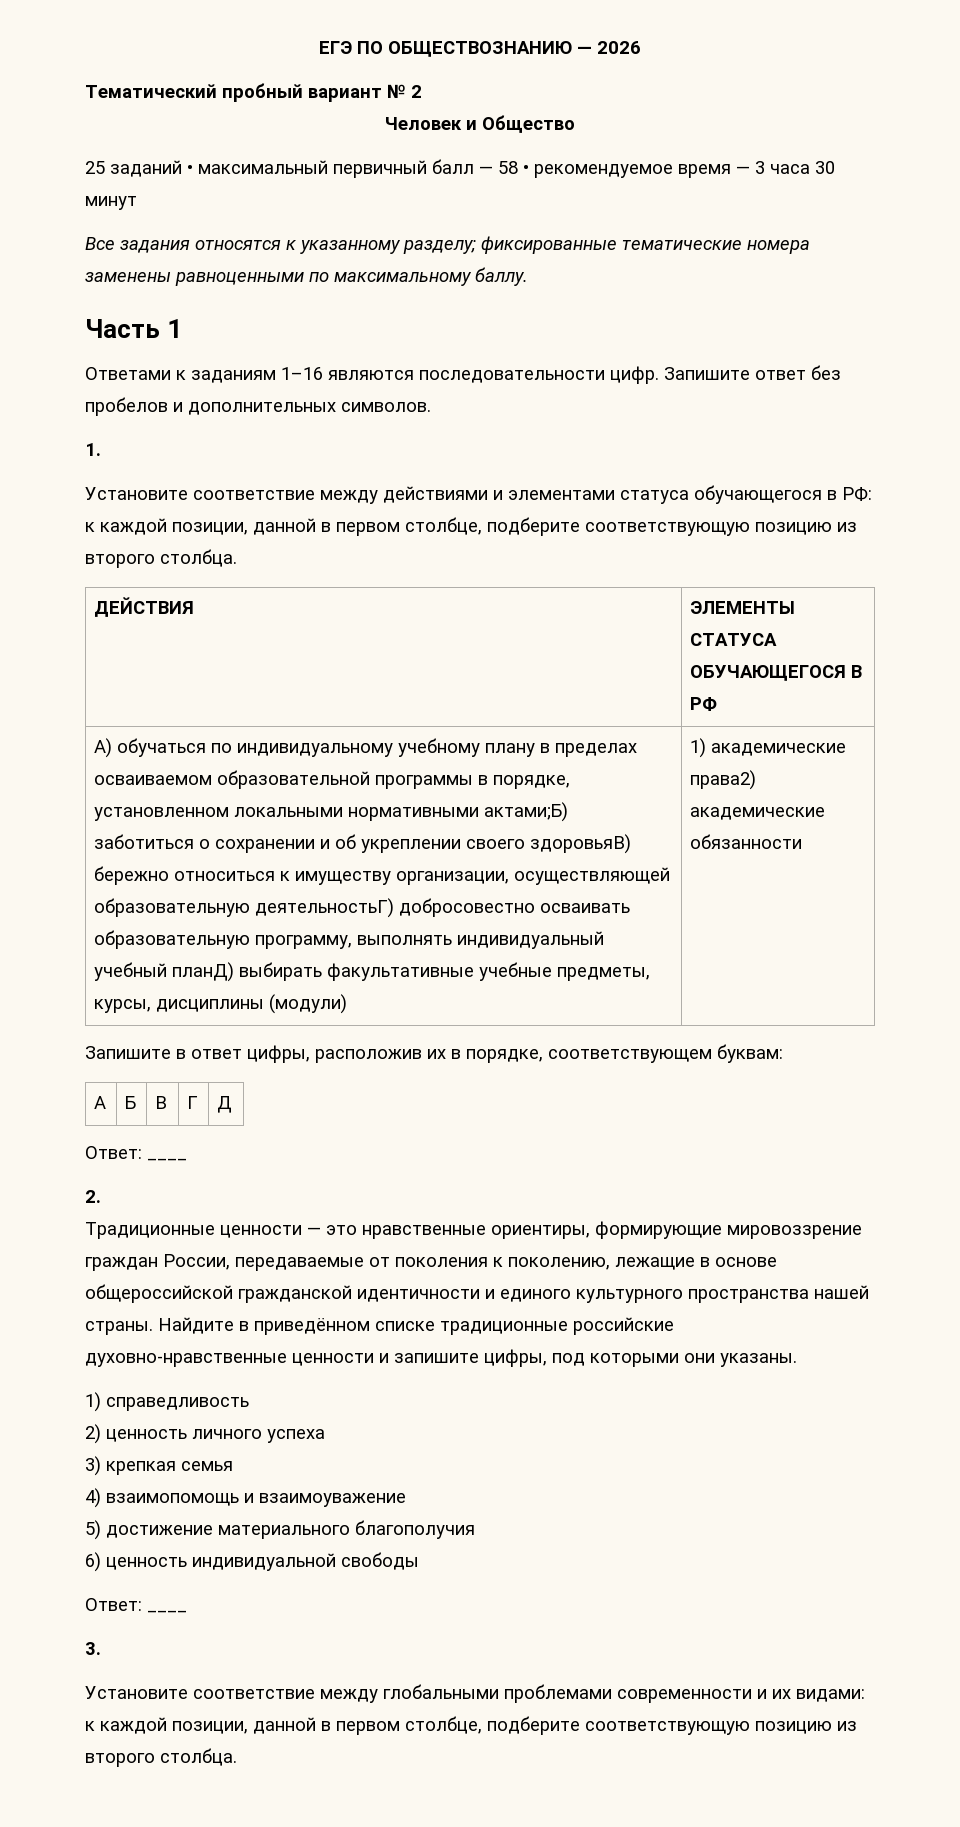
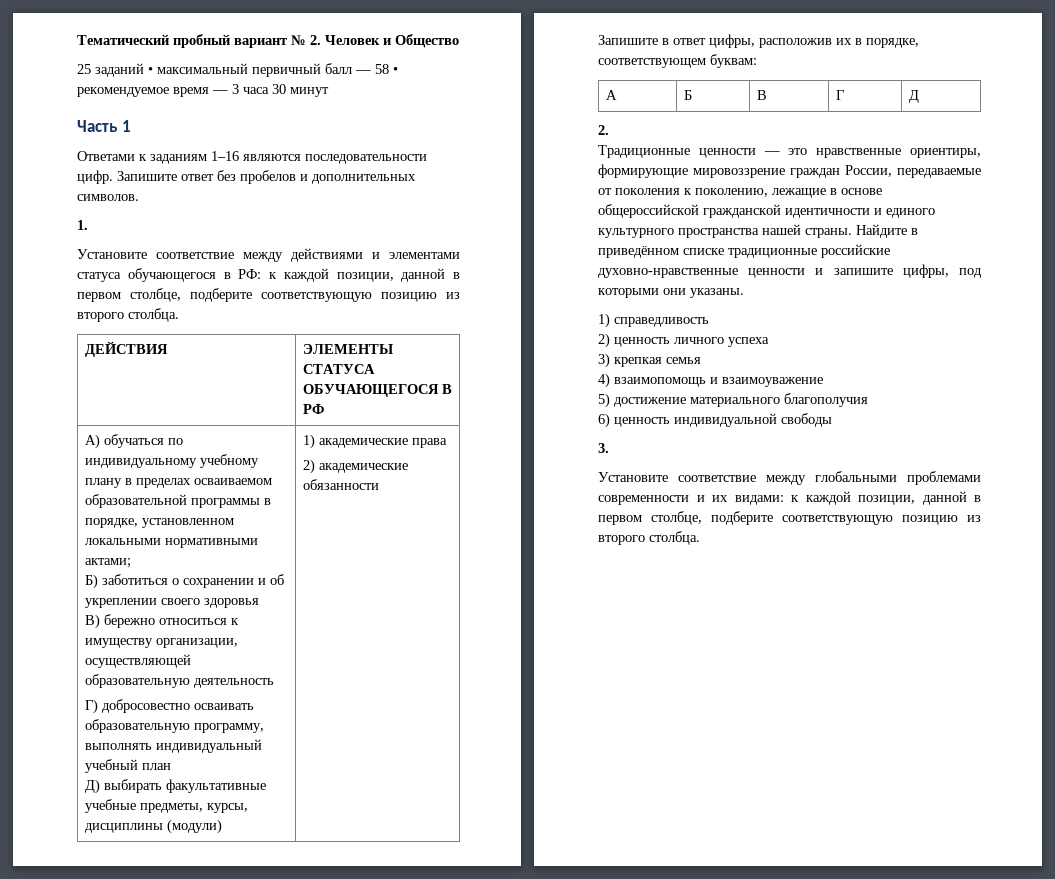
[319,41,641,57] ЕГЭ ПО ОБЩЕСТВОЗНАНИЮ — 2026 // -> (77, 39) none
[411,85,422,98] 2 // -> [310,35,321,45] 2.
[85,236,810,254] [85,267,528,286] // Все задания относятся к указанному разделу; фиксированные тематические номера заменены равноценными по максимальному баллу. -> (329, 92) none
[484,802,569,822] актами;Б) -> [84,558,131,568] [84,574,98,589] актами; // Б)
[530,834,632,854] здоровьяВ) -> [203,598,259,608] [84,614,100,629] здоровья // В)
[255,898,395,918] деятельностьГ) -> [193,678,274,688] [84,699,98,714] деятельность // Г)
[172,962,235,982] планД) -> [141,763,171,770] [84,779,100,794] план // Д)
[690,770,757,790] права2) -> [411,438,447,448] [302,459,315,474] права // 2)
[85,1146,187,1161] // Ответ: ____ -> (919, 96) none
[85,1598,187,1613] // Ответ: ____ -> (832, 420) none

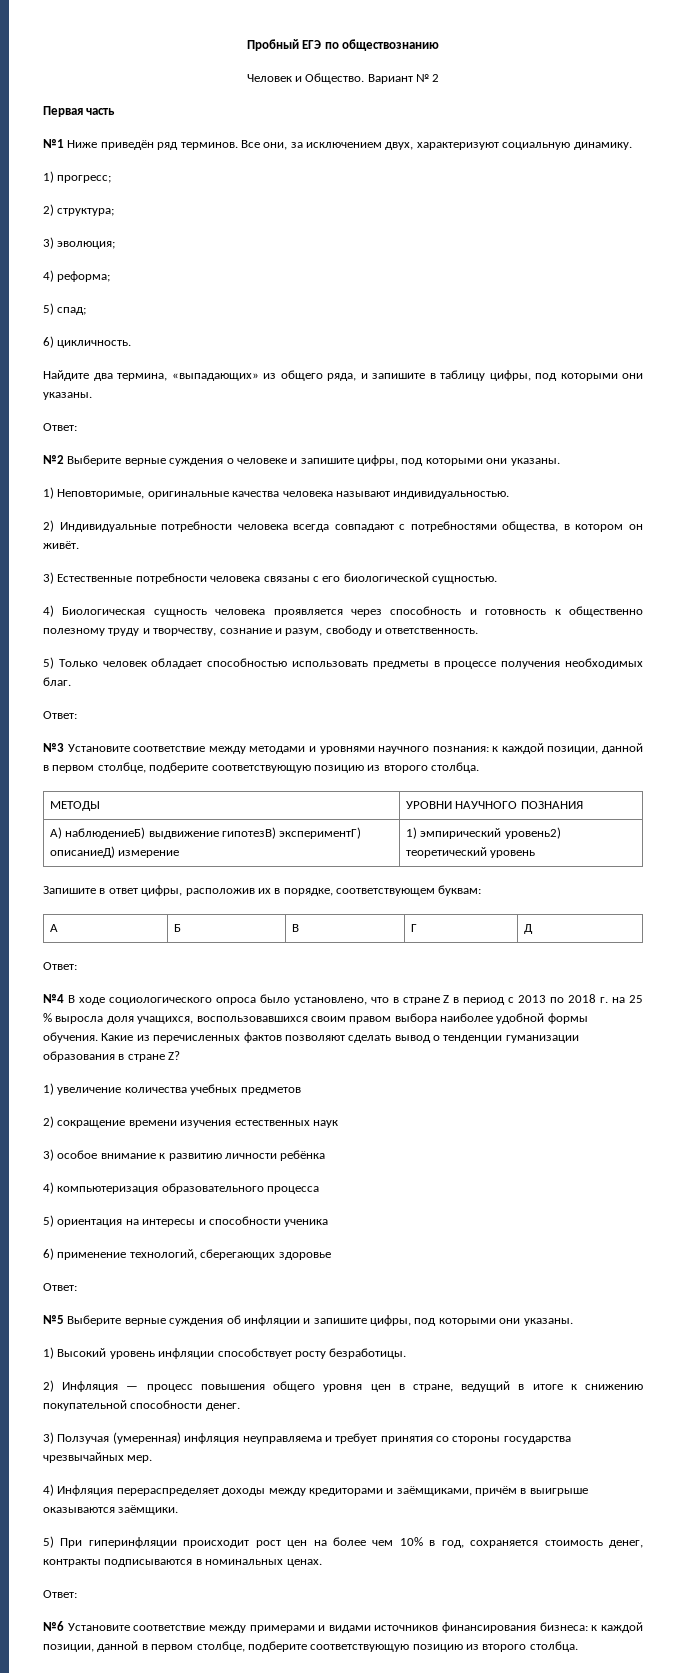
[77,34,459,48] [77,63,398,77] [77,84,329,97] [77,120,131,132] [77,151,427,164] [77,170,416,184] [77,194,139,201] [77,220,88,230] [77,248,460,262] [77,268,262,282] Тематический пробный вариант № 2. Человек и Общество // 25 заданий • максимальный первичный балл — 58 • рекомендуемое время — 3 часа 30 минут // Часть 1 // Ответами к заданиям 1–16 являются последовательности цифр. Запишите ответ без пробелов и дополнительных символов. // 1. // Установите соответствие между действиями и элементами статуса обучающегося в РФ: -> [246,39,440,51] [246,73,440,84] [43,106,116,117] [43,139,632,150] [43,171,112,183] [43,204,115,216] [43,237,116,249] [43,270,111,282] [43,303,87,315] [43,336,132,348] [43,370,643,381] [43,392,92,400] [43,423,77,431] [43,455,560,466] [43,487,510,499] [43,520,643,532] [43,541,79,549] [43,572,497,584] [43,605,643,617] [43,625,479,636] [43,657,643,669] [43,677,71,686] [43,711,77,719] [43,743,489,754] Пробный ЕГЭ по обществознанию // Человек и Общество. Вариант № 2 // Первая часть // №1 Ниже приведён ряд терминов. Все они, за исключением двух, характеризуют социальную динамику. // 1) прогресс; // 2) структура; // 3) эволюция; // 4) реформа; // 5) спад; // 6) цикличность. // Найдите два термина, «выпадающих» из общего ряда, и запишите в таблицу цифры, под которыми они указаны. // Ответ: // №2 Выберите верные суждения о человеке и запишите цифры, под которыми они указаны. // 1) Неповторимые, оригинальные качества человека называют индивидуальностью. // 2) Индивидуальные потребности человека всегда совпадают с потребностями общества, в котором он живёт. // 3) Естественные потребности человека связаны с его биологической сущностью. // 4) Биологическая сущность человека проявляется через способность и готовность к общественно полезному труду и творчеству, сознание и разум, свободу и ответственность. // 5) Только человек обладает способностью использовать предметы в процессе получения необходимых благ. // Ответ: // №3 Установите соответствие между методами и уровнями научного познания:
[84,341,168,357] [302,344,393,354] [302,364,375,374] [302,384,452,397] [302,404,324,414] [84,434,183,449] [84,454,259,468] [84,478,272,488] [84,494,271,508] [84,518,234,528] [84,538,258,548] [84,558,131,568] [84,574,284,589] [84,598,259,608] [84,614,239,629] [84,638,238,648] [84,654,191,668] [84,674,274,688] [84,699,254,714] [84,719,264,733] [84,739,262,753] [84,759,171,773] [84,779,266,794] [84,799,248,813] [84,819,222,834] [302,434,447,449] [302,459,408,474] [302,479,379,490] ДЕЙСТВИЯ | ЭЛЕМЕНТЫ СТАТУСА ОБУЧАЮЩЕГОСЯ В РФ // А) обучаться по индивидуальному учебному плану в пределах осваиваемом образовательной программы в порядке, установленном локальными нормативными актами; // Б) заботиться о сохранении и об укреплении своего здоровья // В) бережно относиться к имуществу организации, осуществляющей образовательную деятельность // Г) добросовестно осваивать образовательную программу, выполнять индивидуальный учебный план // Д) выбирать факультативные учебные предметы, курсы, дисциплины (модули) | 1) академические права // 2) академические обязанности -> [49,801,100,811] [405,801,583,809] [49,827,362,839] [49,846,180,858] [405,827,561,839] [405,847,536,858] МЕТОДЫ | УРОВНИ НАУЧНОГО ПОЗНАНИЯ // А) наблюдениеБ) выдвижение гипотезВ) экспериментГ) описаниеД) измерение | 1) эмпирический уровень2) теоретический уровень
[598,125,609,135] [598,145,981,158] [598,164,981,178] [598,188,882,198] [598,204,935,218] [598,224,918,238] [598,244,890,258] [598,264,982,278] [598,288,744,298] [598,313,709,328] [598,333,769,348] [598,353,701,368] [598,373,823,388] [598,393,868,408] [598,413,832,428] [598,443,609,453] [598,471,981,485] [598,495,784,505] 2. // Традиционные ценности — это нравственные ориентиры, формирующие мировоззрение граждан России, передаваемые от поколения к поколению, лежащие в основе общероссийской гражданской идентичности и единого культурного пространства нашей страны. Найдите в приведённом списке традиционные российские духовно-нравственные ценности и запишите цифры, под которыми они указаны. // 1) справедливость // 2) ценность личного успеха // 3) крепкая семья // 4) взаимопомощь и взаимоуважение // 5) достижение материального благополучия // 6) ценность индивидуальной свободы // 3. // Установите соответствие между глобальными проблемами современности и их видами: -> [43,962,77,970] [43,994,644,1005] [43,1013,588,1024] [43,1032,579,1043] [43,1051,181,1062] [43,1083,301,1095] [43,1116,338,1128] [43,1149,326,1161] [43,1182,320,1194] [43,1215,329,1227] [43,1248,331,1260] [43,1283,77,1291] [43,1315,573,1326] [43,1347,407,1359] [43,1380,643,1392] [43,1400,240,1411] [43,1432,571,1444] [43,1452,153,1463] [43,1484,588,1496] [43,1505,179,1515] [43,1536,644,1548] [43,1559,322,1567] [43,1590,77,1598] [43,1621,588,1633] Ответ: // №4 В ходе социологического опроса было установлено, что в стране Z в период с 2013 по 2018 г. на 25 % выросла доля учащихся, воспользовавшихся своим правом выбора наиболее удобной формы обучения. Какие из перечисленных фактов позволяют сделать вывод о тенденции гуманизации образования в стране Z? // 1) увеличение количества учебных предметов // 2) сокращение времени изучения естественных наук // 3) особое внимание к развитию личности ребёнка // 4) компьютеризация образовательного процесса // 5) ориентация на интересы и способности ученика // 6) применение технологий, сберегающих здоровье // Ответ: // №5 Выберите верные суждения об инфляции и запишите цифры, под которыми они указаны. // 1) Высокий уровень инфляции способствует росту безработицы. // 2) Инфляция — процесс повышения общего уровня цен в стране, ведущий в итоге к снижению покупательной способности денег. // 3) Ползучая (умеренная) инфляция неуправляема и требует принятия со стороны государства чрезвычайных мер. // 4) Инфляция перераспределяет доходы между кредиторами и заёмщиками, причём в выигрыше оказываются заёмщики. // 5) При гиперинфляции происходит рост цен на более чем 10% в год, сохраняется стоимость денег, контракты подписываются в номинальных ценах. // Ответ: // №6 Установите соответствие между примерами и видами источников финансирования бизнеса:

